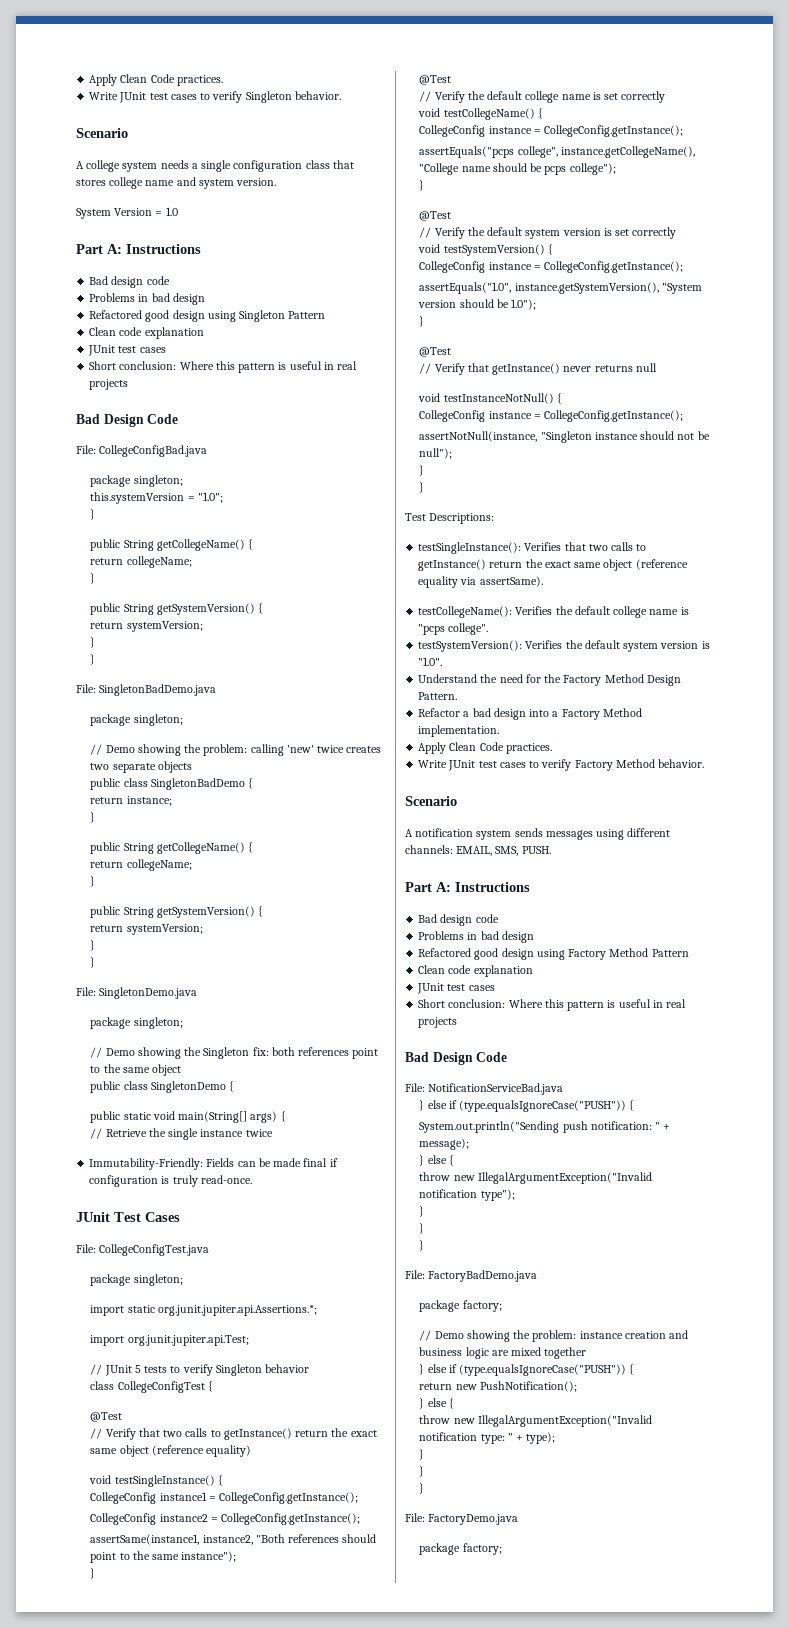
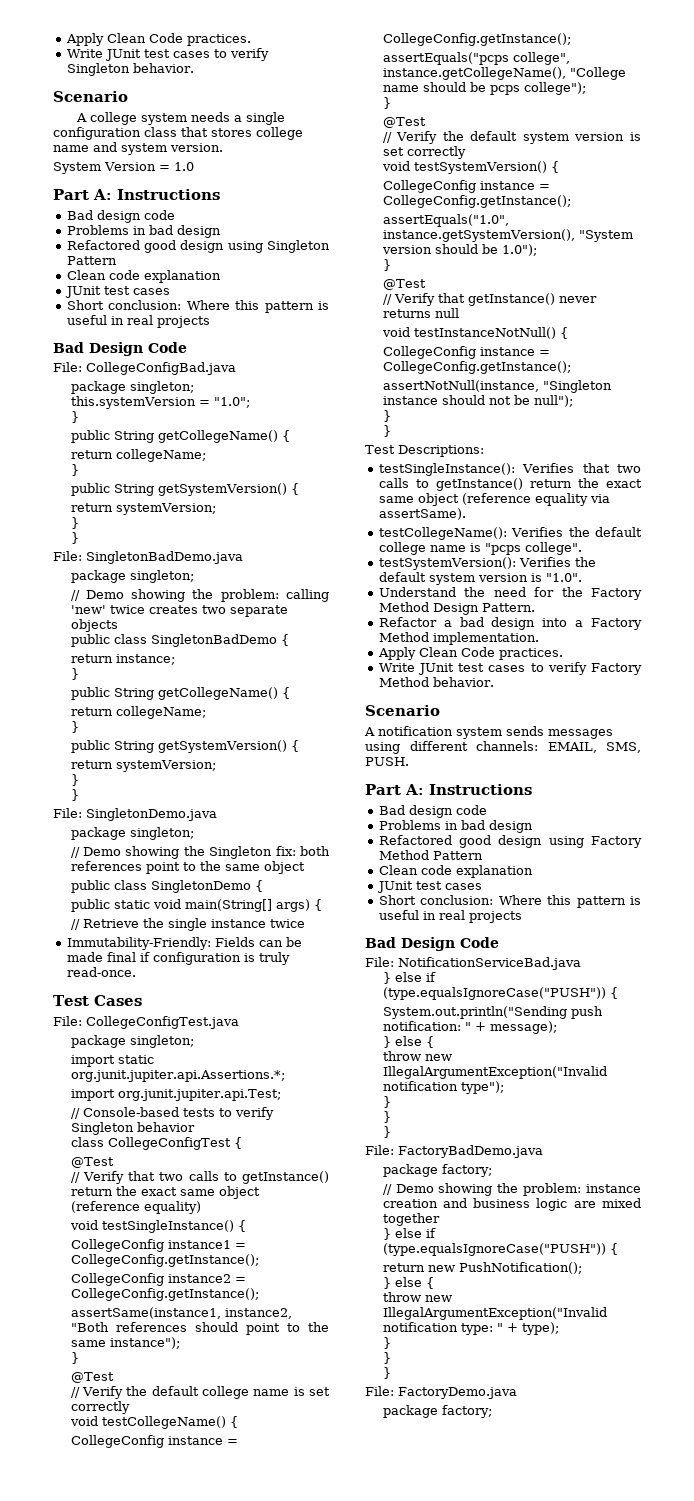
[76,1212,110,1222] JUnit -> (136, 972) none
[104,1365,141,1376] JUnit 5 -> [82,1107,179,1117] Console-based

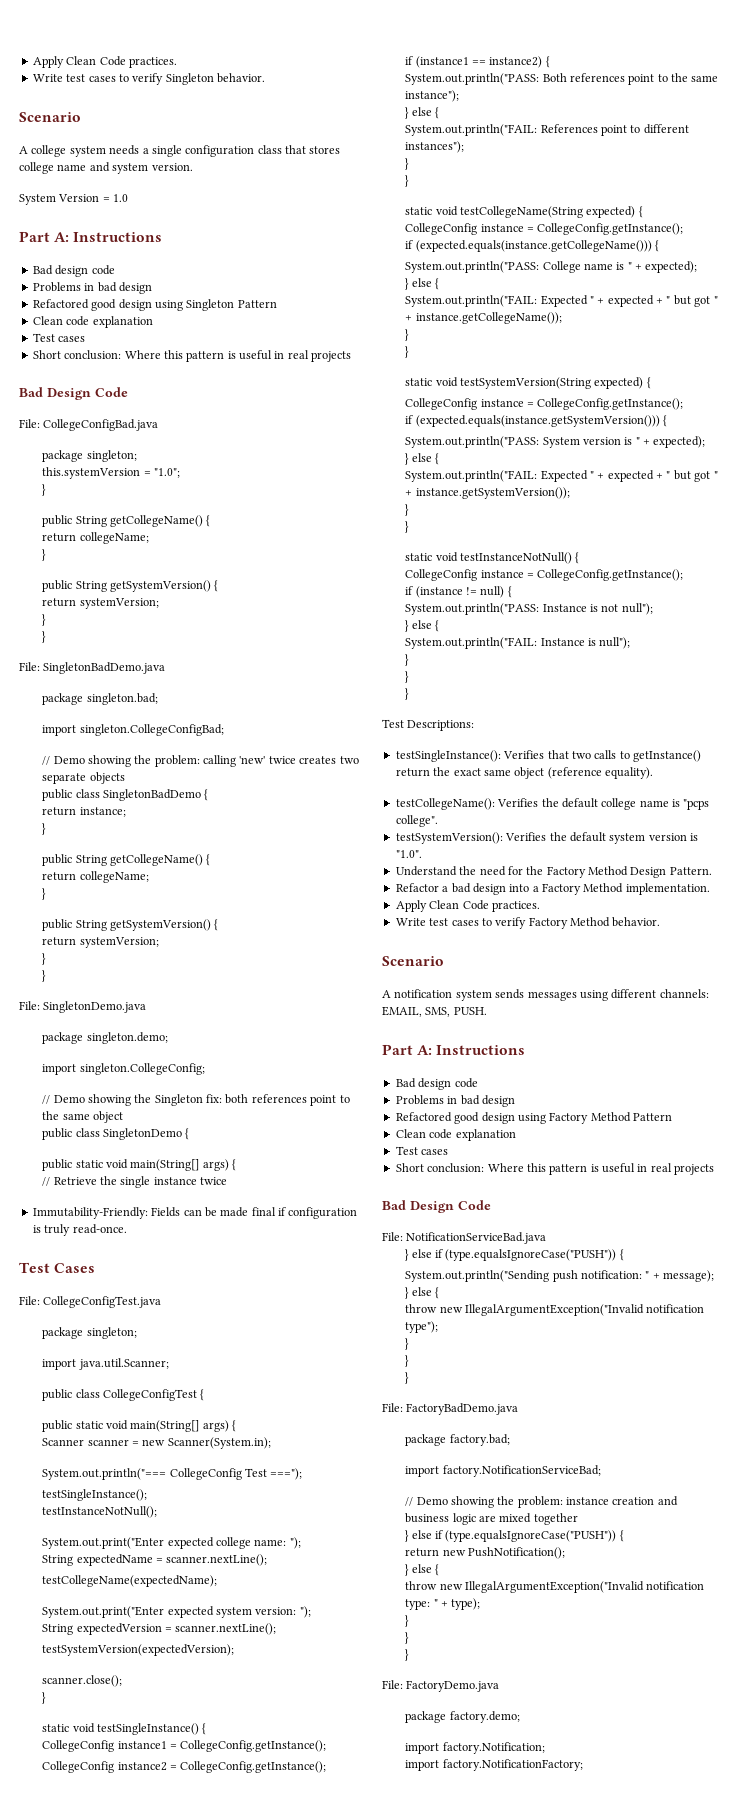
[65,33,251,46] [66,49,141,61] Apply Clean Code practices. // Write JUnit -> [32,56,177,68] [32,74,63,82] Apply Clean Code practices. // Write
[64,286,130,298] JUnit test -> [32,333,55,342] Test
[129,570,194,583] singleton; -> [86,693,158,705] [42,724,224,736] singleton.bad; // import singleton.CollegeConfigBad;
[129,827,194,840] singleton; -> [86,1032,168,1044] [42,1063,205,1075] singleton.demo; // import singleton.CollegeConfig;
[117,1055,154,1064] [70,1070,285,1082] [70,1089,281,1101] [70,1107,274,1120] [70,1122,195,1135] [70,1137,242,1150] [70,1157,114,1168] [70,1171,329,1184] [70,1186,260,1199] [70,1201,201,1214] static org.junit.jupiter.api.Assertions.*; // import org.junit.jupiter.api.Test; // // Console-based tests to verify Singleton behavior // class CollegeConfigTest { // @Test // // Verify that two calls to getInstance() return the exact same object (reference equality) // -> [78,1358,169,1370] [42,1389,205,1401] [42,1420,237,1432] [42,1437,271,1449] [42,1468,303,1480] [42,1489,148,1501] [42,1506,158,1518] [42,1537,301,1549] [42,1554,268,1566] [42,1575,218,1587] [42,1606,311,1618] [42,1623,277,1635] [42,1644,235,1656] [42,1675,123,1687] [42,1692,47,1704] [42,1724,70,1732] java.util.Scanner; // public class CollegeConfigTest { // public static void main(String[] args) { // Scanner scanner = new Scanner(System.in); // System.out.println("=== CollegeConfig Test ==="); // testSingleInstance(); // testInstanceNotNull(); // System.out.print("Enter expected college name: "); // String expectedName = scanner.nextLine(); // testCollegeName(expectedName); // System.out.print("Enter expected system version: "); // String expectedVersion = scanner.nextLine(); // testSystemVersion(expectedVersion); // scanner.close(); // } // static
[70,1307,292,1319] [70,1322,238,1332] assertSame(instance1, instance2, "Both references should -> [405,56,550,68] [405,73,625,85] if (instance1 == instance2) { // System.out.println("PASS: Both references
[70,1372,114,1383] [70,1386,330,1399] [70,1401,130,1414] [69,1416,238,1429] [70,1435,238,1448] [382,33,571,46] [382,52,570,65] [382,67,626,80] [382,82,586,95] [382,97,391,109] [382,117,426,128] [382,131,641,144] [382,146,466,159] [381,161,559,174] [382,180,550,193] [382,195,571,208] [382,214,509,227] [382,229,633,242] [381,244,537,256] [382,259,391,271] [382,279,426,290] [382,293,597,306] [382,308,459,318] // @Test // // Verify the default college name is set correctly // void testCollegeName() { // CollegeConfig instance = CollegeConfig.getInstance(); // assertEquals("pcps college", instance.getCollegeName(), "College name should be pcps college"); // } // @Test // // Verify the default system version is set correctly // void testSystemVersion() { // CollegeConfig instance = CollegeConfig.getInstance(); // assertEquals("1.0", instance.getSystemVersion(), "System version should be 1.0"); // } // @Test // // Verify that getInstance() never returns null // -> [411,107,439,119] [405,124,689,136] [405,141,465,153] [405,158,410,170] [405,175,410,187] [405,206,643,218] [405,223,684,235] [405,240,659,252] [405,261,698,273] [405,278,439,290] [405,295,718,307] [405,312,562,324] [405,329,410,341] [405,346,410,358] [405,377,651,389] [405,398,684,410] [405,415,667,427] [405,436,706,448] [405,453,439,465] [405,470,718,482] [405,487,570,499] [405,504,410,516] [405,521,410,533] [405,553,433,561] else { // System.out.println("FAIL: References point to different instances"); // } // } // static void testCollegeName(String expected) { // CollegeConfig instance = CollegeConfig.getInstance(); // if (expected.equals(instance.getCollegeName())) { // System.out.println("PASS: College name is " + expected); // } else { // System.out.println("FAIL: Expected " + expected + " but got " + instance.getCollegeName()); // } // } // static void testSystemVersion(String expected) { // CollegeConfig instance = CollegeConfig.getInstance(); // if (expected.equals(instance.getSystemVersion())) { // System.out.println("PASS: System version is " + expected); // } else { // System.out.println("FAIL: Expected " + expected + " but got " + instance.getSystemVersion()); // } // } // static
[382,380,612,393] [382,395,573,407] assertNotNull(instance, "Singleton instance should not be null"); -> [405,586,512,598] [405,603,653,615] [405,620,439,632] [405,637,631,649] [405,654,410,666] if (instance != null) { // System.out.println("PASS: Instance is not null"); // } else { // System.out.println("FAIL: Instance is null"); // }
[534,493,610,506] [378,508,466,520] equality via assertSame). -> [605,767,653,779] equality).
[417,663,454,675] JUnit -> (426, 922) none
[376,881,442,893] JUnit test -> [395,1146,418,1155] Test
[441,1164,492,1177] factory; -> [449,1434,510,1446] [405,1465,601,1477] factory.bad; // import factory.NotificationServiceBad;
[441,1405,492,1418] factory; -> [449,1711,520,1723] [405,1742,545,1754] [405,1759,583,1771] factory.demo; // import factory.Notification; // import factory.NotificationFactory;

